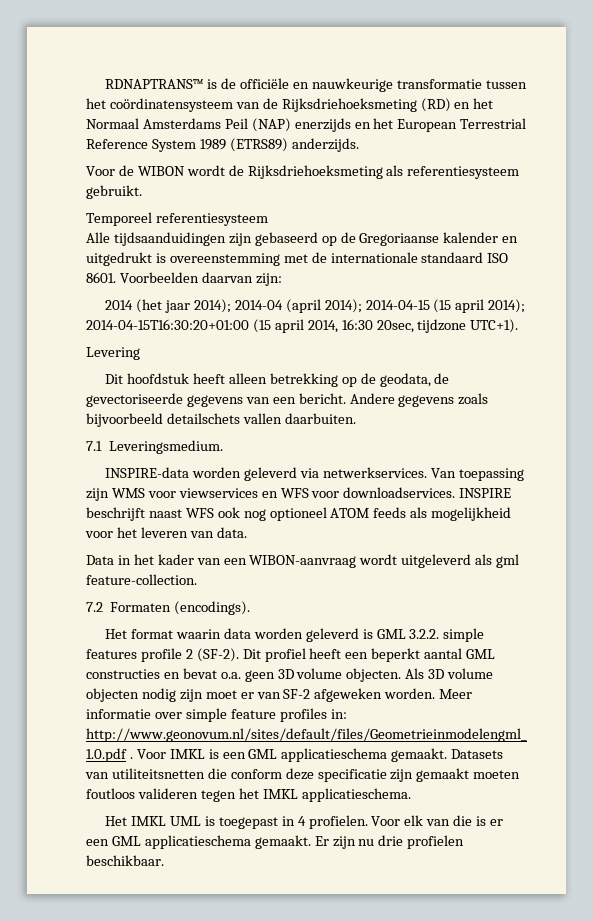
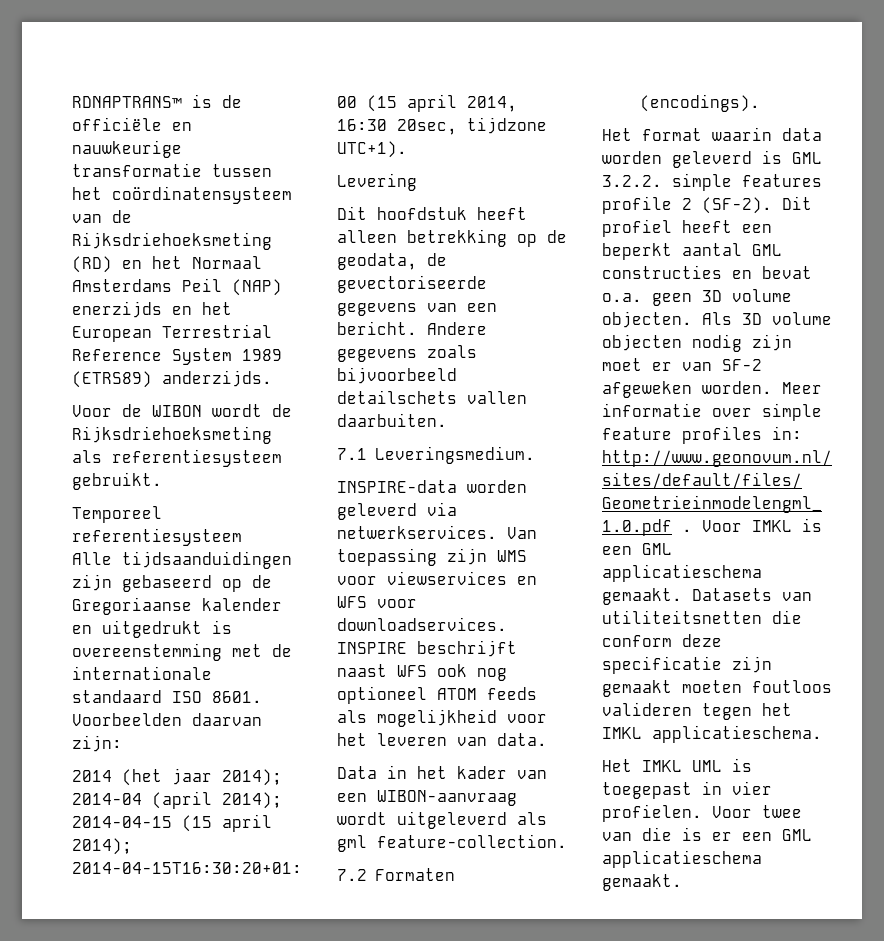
[297,816,306,826] 4 -> [732,781,772,795] vier
[404,815,424,826] elk -> [762,805,802,818] twee
[314,835,465,849] [86,855,164,866] Er zijn nu drie profielen beschikbaar. -> (682, 882) none

